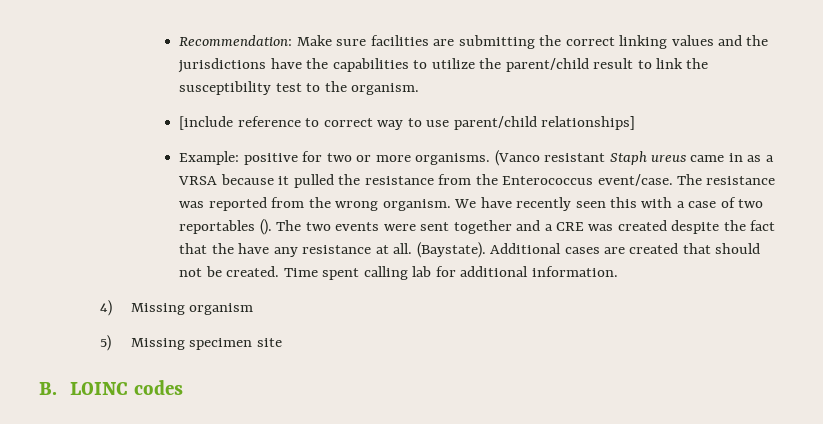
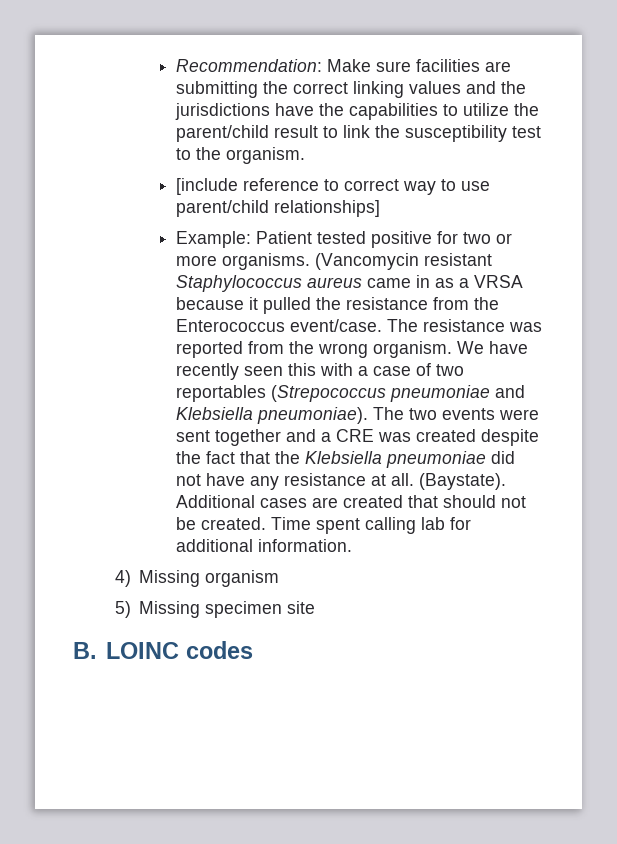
(240, 158) none -> [255,231,366,244] Patient tested
[494,150,686,166] (Vanco resistant Staph ureus -> [314,253,492,270] [175,275,362,292] (Vancomycin resistant Staphylococcus aureus
[259,219,272,235] (). -> [270,385,525,402] [175,407,368,424] (Strepococcus pneumoniae and Klebsiella pneumoniae).
(234, 248) none -> [304,451,515,468] [175,474,201,486] Klebsiella pneumoniae did not

